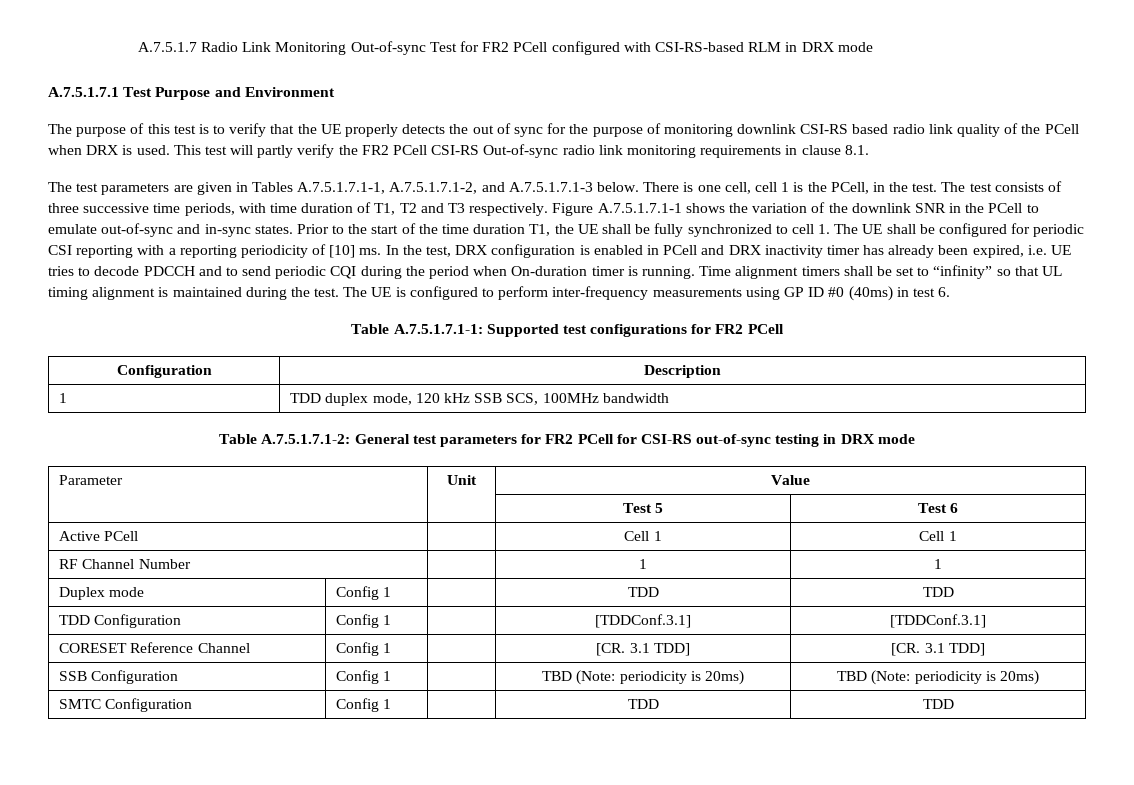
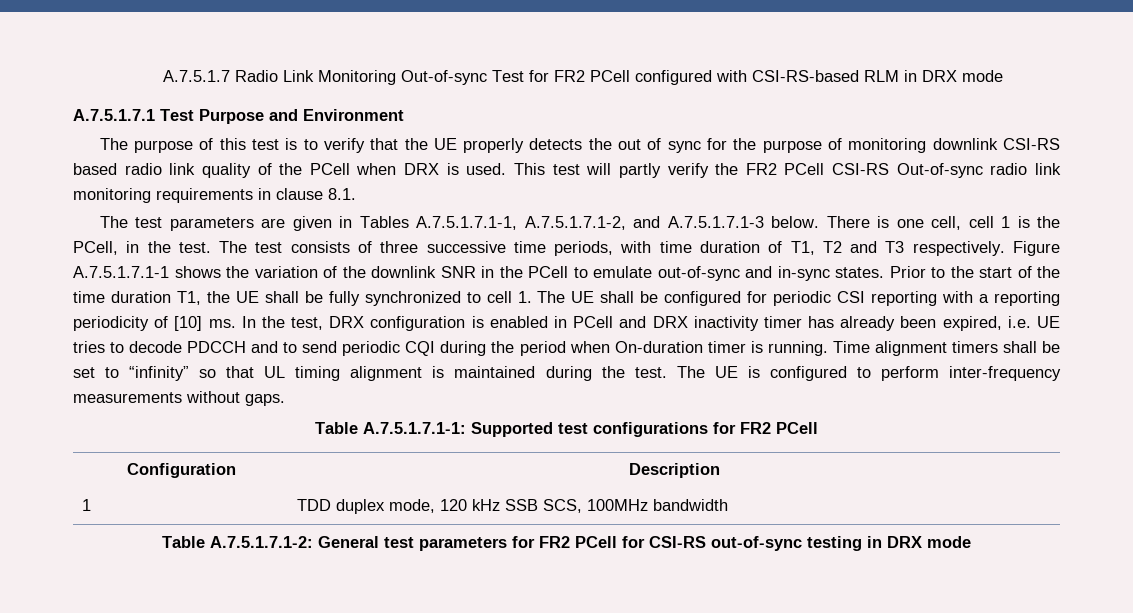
[745,286,951,301] using GP ID #0 (40ms) in test 6. -> [186,391,285,406] without gaps.
[59,475,124,485] [447,475,477,485] [771,475,810,485] [622,503,664,513] [917,503,959,513] [59,531,139,541] [624,531,662,541] [919,531,957,541] [59,559,191,569] [639,559,647,569] [934,559,942,569] [59,587,145,600] [336,586,392,600] [627,587,659,597] [922,587,954,597] [59,614,182,628] [336,614,392,628] [595,614,691,628] [890,614,986,628] [59,642,250,653] [336,642,392,656] [596,643,690,656] [891,643,985,656] [59,670,179,684] [336,670,392,684] [542,670,744,685] [837,670,1039,685] [59,698,193,712] [336,698,392,712] [627,699,659,709] [922,699,954,709] // Parameter | Unit | Value // | | Test 5 | Test 6 // Active PCell | | Cell 1 | Cell 1 // RF Channel Number | | 1 | 1 // Duplex mode | Config 1 | | TDD | TDD // TDD Configuration | Config 1 | | [TDDConf.3.1] | [TDDConf.3.1] // CORESET Reference Channel | Config 1 | | [CR. 3.1 TDD] | [CR. 3.1 TDD] // SSB Configuration | Config 1 | | TBD (Note: periodicity is 20ms) | TBD (Note: periodicity is 20ms) // SMTC Configuration | Config 1 | | TDD | TDD -> (971, 542) none

